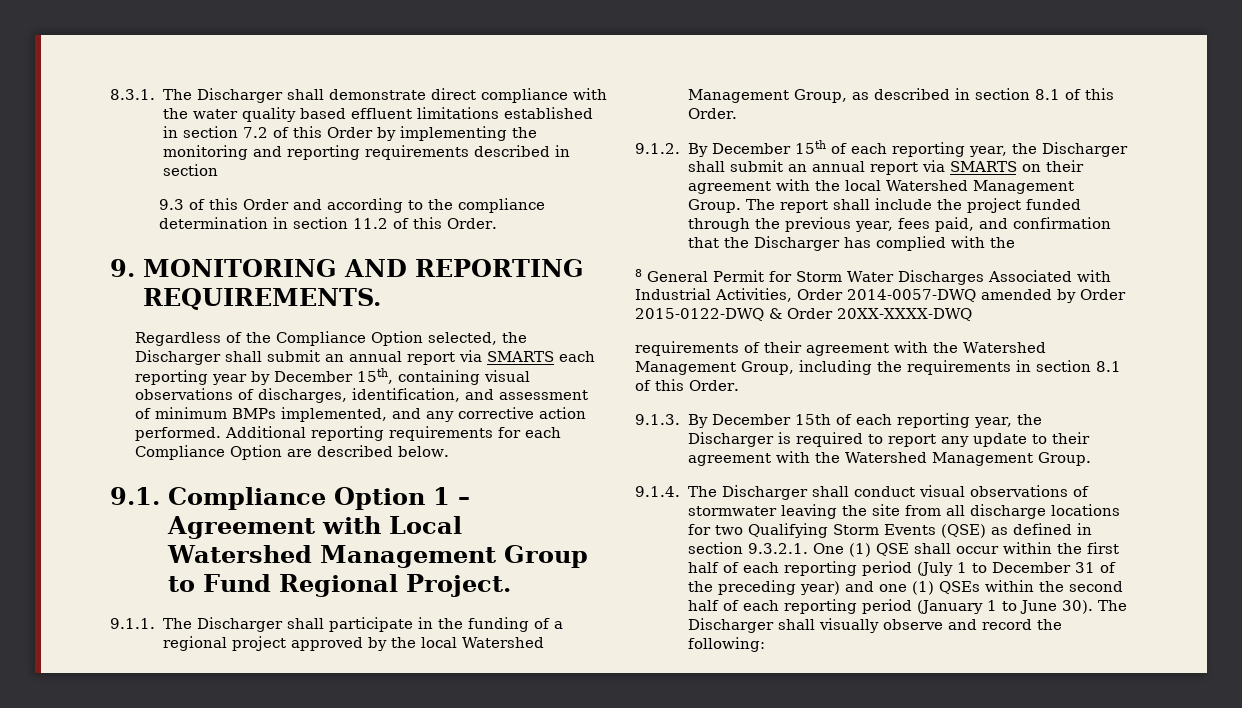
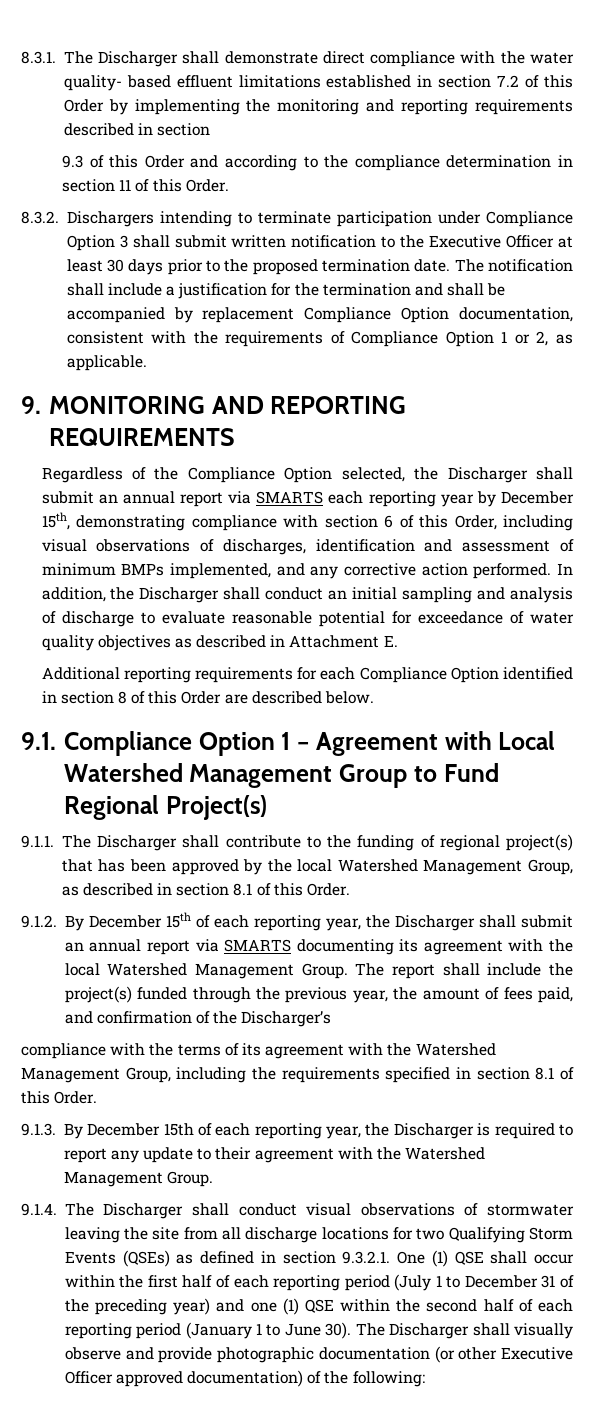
[241,107,296,122] quality -> [63,75,122,91] quality-
[353,217,498,229] 11.2 of this Order. -> [119,179,229,192] [21,211,573,227] [66,235,573,251] [66,259,573,275] [66,283,506,299] [66,307,573,323] [66,331,573,347] [66,355,147,371] 11 of this Order. // 8.3.2. Dischargers intending to terminate participation under Compliance Option 3 shall submit written notification to the Executive Officer at least 30 days prior to the proposed termination date. The notification shall include a justification for the termination and shall be accompanied by replacement Compliance Option documentation, consistent with the requirements of Compliance Option 1 or 2, as applicable.
[142,288,382,310] REQUIREMENTS. -> [48,428,235,446] REQUIREMENTS
[397,370,480,385] containing -> [75,515,574,531] demonstrating compliance with section 6 of this Order, including
[351,388,460,402] identification, -> [315,539,415,552] identification
(221, 434) none -> [556,563,573,575] [41,587,573,603] [41,611,574,627] [41,635,398,651] In addition, the Discharger shall conduct an initial sampling and analysis of discharge to evaluate reasonable potential for exceedance of water quality objectives as described in Attachment E. //
(282, 452) none -> [502,667,573,680] [41,691,222,704] identified in section 8 of this Order
[405,574,511,597] Project. -> [165,795,268,820] Project(s)
[328,617,433,632] participate in -> [225,835,321,848] contribute to
[553,621,563,629] [162,636,286,651] a regional project -> [439,834,573,851] [61,859,166,872] regional project(s) that has been
[1021,160,1084,172] on their -> [296,939,419,955] documenting its
[966,198,1021,213] project -> [64,986,132,1003] project(s)
(894, 226) none -> [393,987,500,1000] the amount of
[687,236,1015,251] [635,269,1111,285] [635,288,1126,303] [635,308,972,321] [635,341,802,356] that the Discharger has complied with the // 8 General Permit for Storm Water Discharges Associated with Industrial Activities, Order 2014-0057-DWQ amended by Order 2015-0122-DWQ & Order 20XX-XXXX-DWQ // requirements of their -> [196,1011,332,1027] [21,1043,261,1059] of the Discharger’s // compliance with the terms of its
(1011, 367) none -> [385,1067,451,1083] specified
[940,524,986,538] (QSE) -> [122,1250,170,1267] (QSEs)
[938,581,980,594] QSEs -> [304,1299,334,1313] QSE
[981,619,1032,630] record -> [158,1346,573,1363] [64,1370,322,1387] provide photographic documentation (or other Executive Officer approved documentation) of

